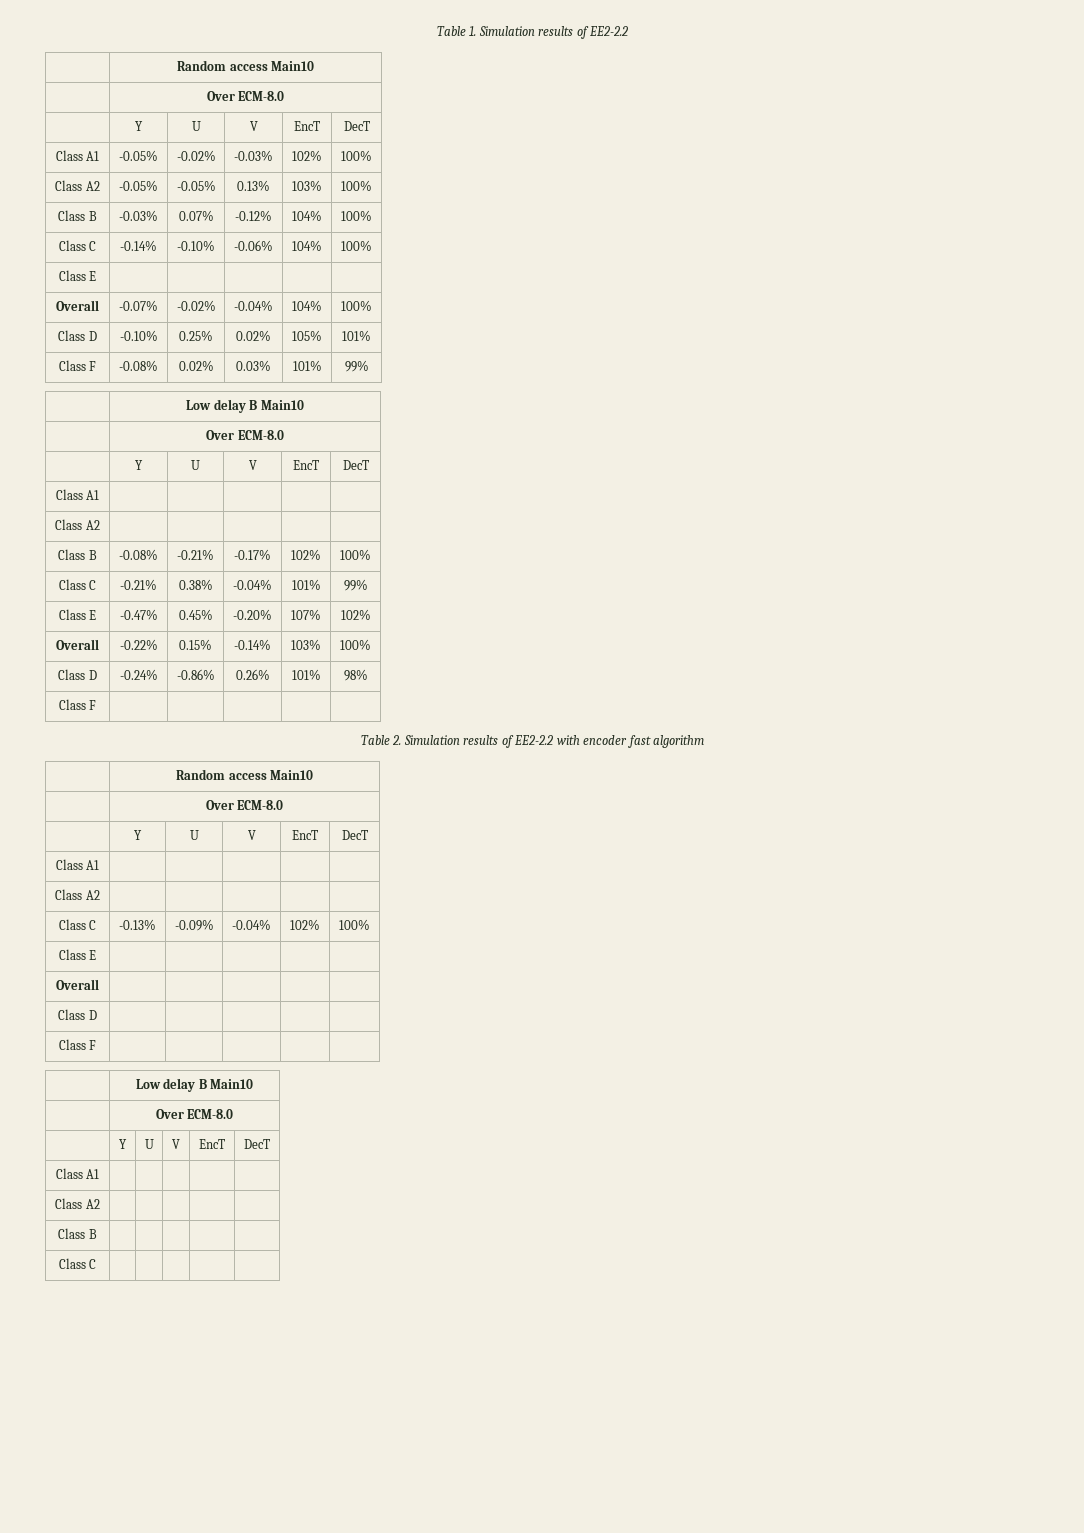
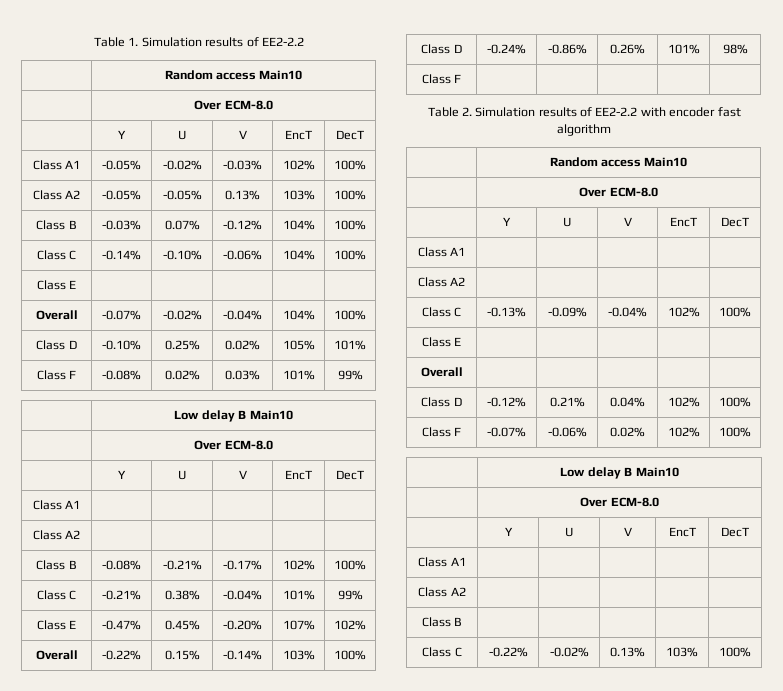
[58,1039,97,1050] | | | | // Class F | | | | | -> [487,397,526,407] [549,397,585,407] [610,397,645,407] [667,397,700,407] [719,397,751,407] [421,427,462,437] [487,427,526,437] [547,427,587,437] [610,427,645,437] [667,427,700,437] [719,427,751,437] -0.12% | 0.21% | 0.04% | 102% | 100% // Class F | -0.07% | -0.06% | 0.02% | 102% | 100%
(97, 1264) | | | | -> [488,647,528,657] [549,647,589,657] [610,647,645,657] [666,647,698,657] [719,647,751,657] -0.22% | -0.02% | 0.13% | 103% | 100%

